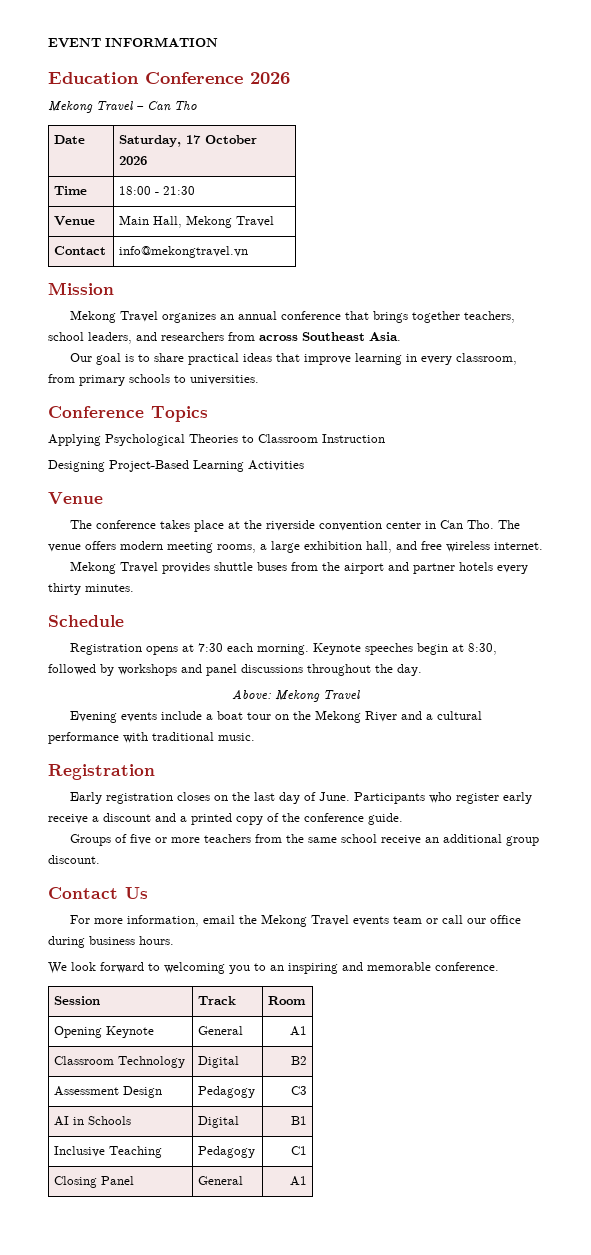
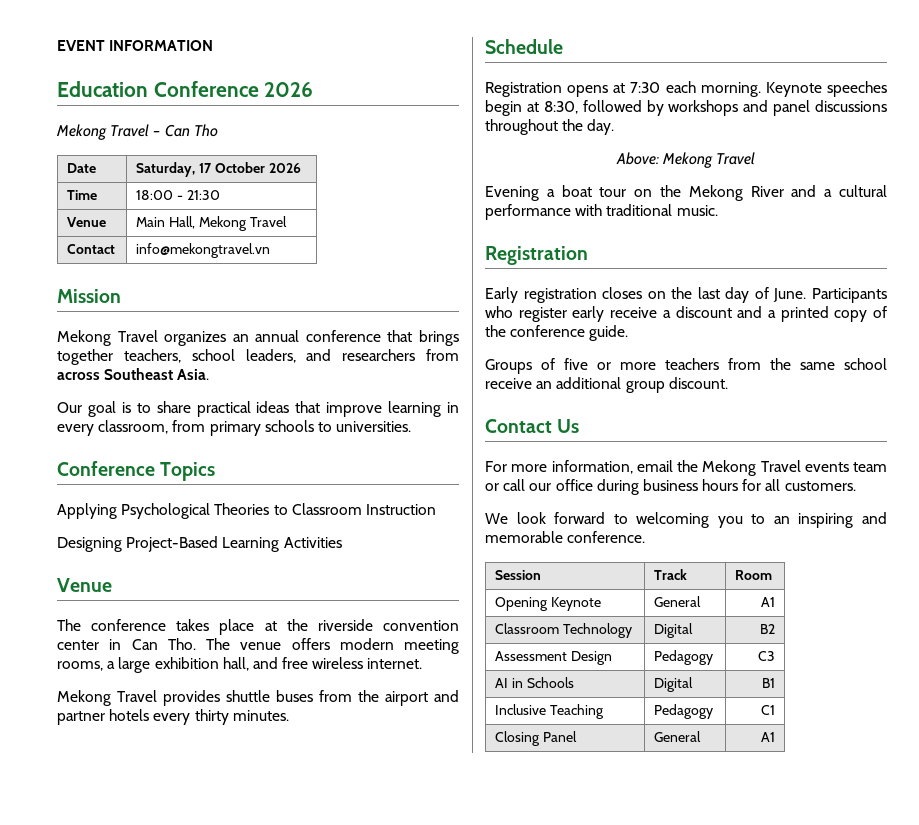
[120,711,202,722] events include -> (539, 193) none
[139,936,174,945] hours. -> [702,479,856,491] hours for all customers.

